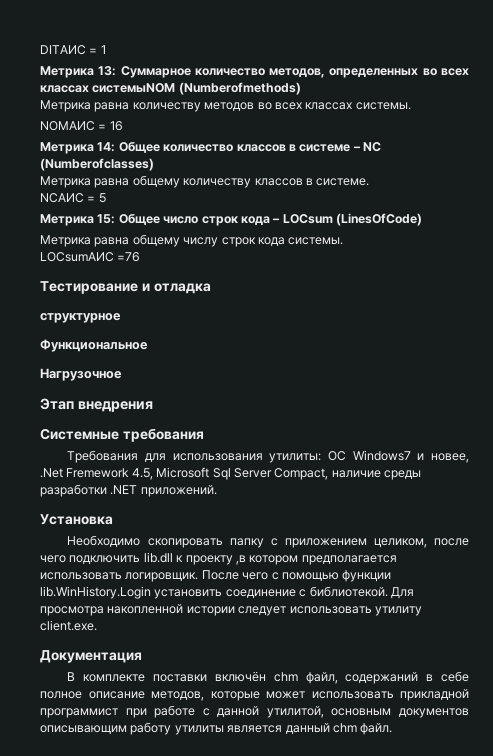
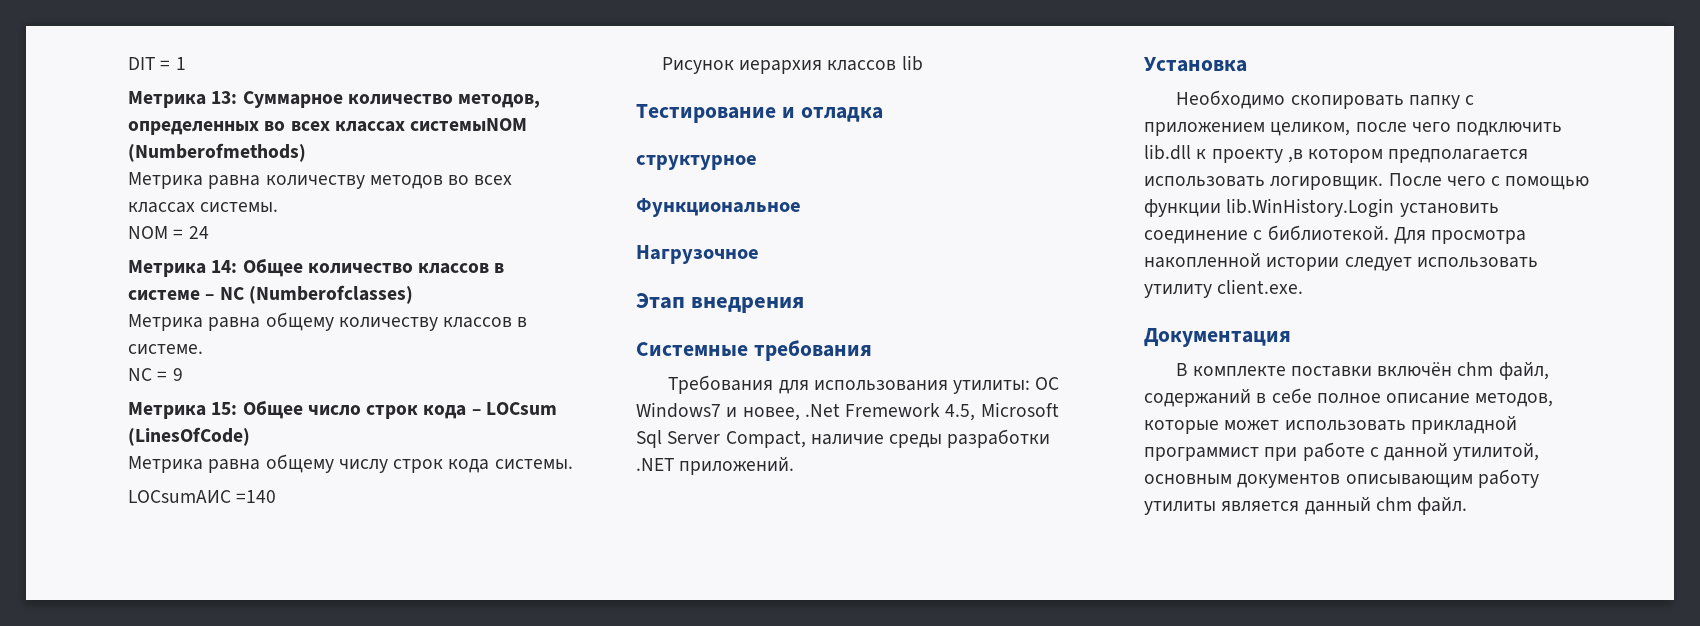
[40,45,86,55] DITАИС -> [128,57,155,70] DIT
[40,121,123,131] NOMАИС = 16 -> [128,226,209,239] NOM = 24
[40,193,106,203] NCАИС = 5 -> [128,368,183,381] NC = 9
[117,252,141,262] =76 -> [236,490,277,503] [661,55,923,74] =140 // Рисунок иерархия классов lib

